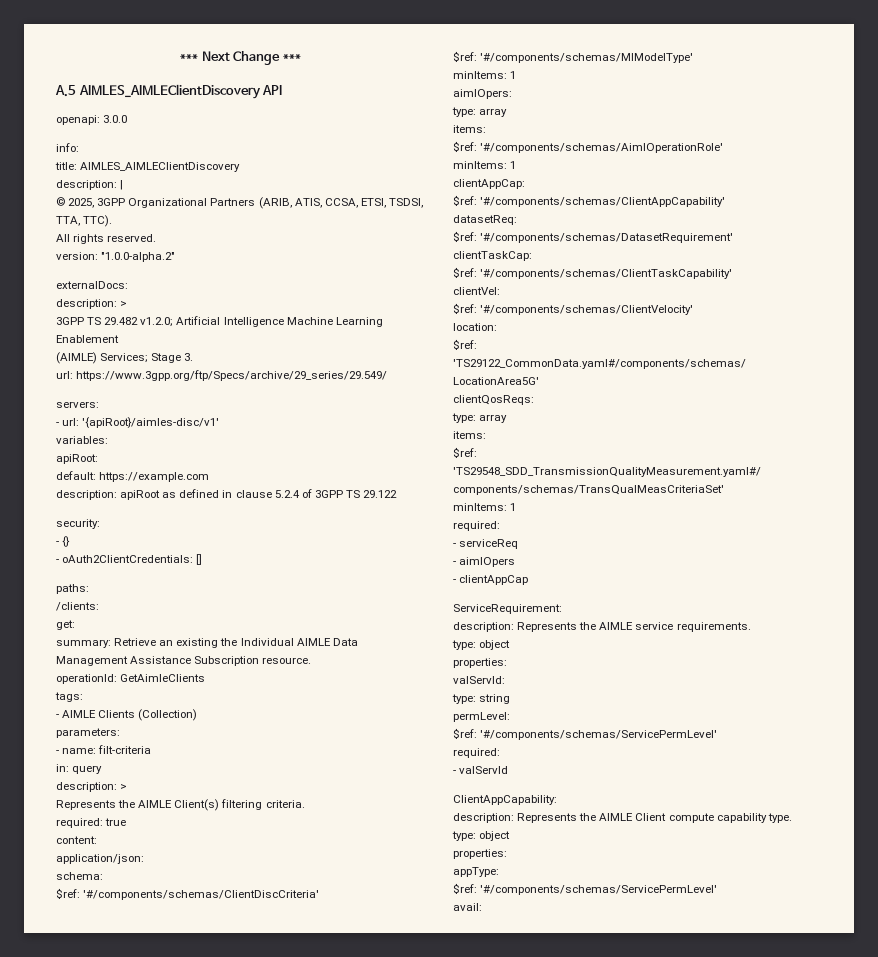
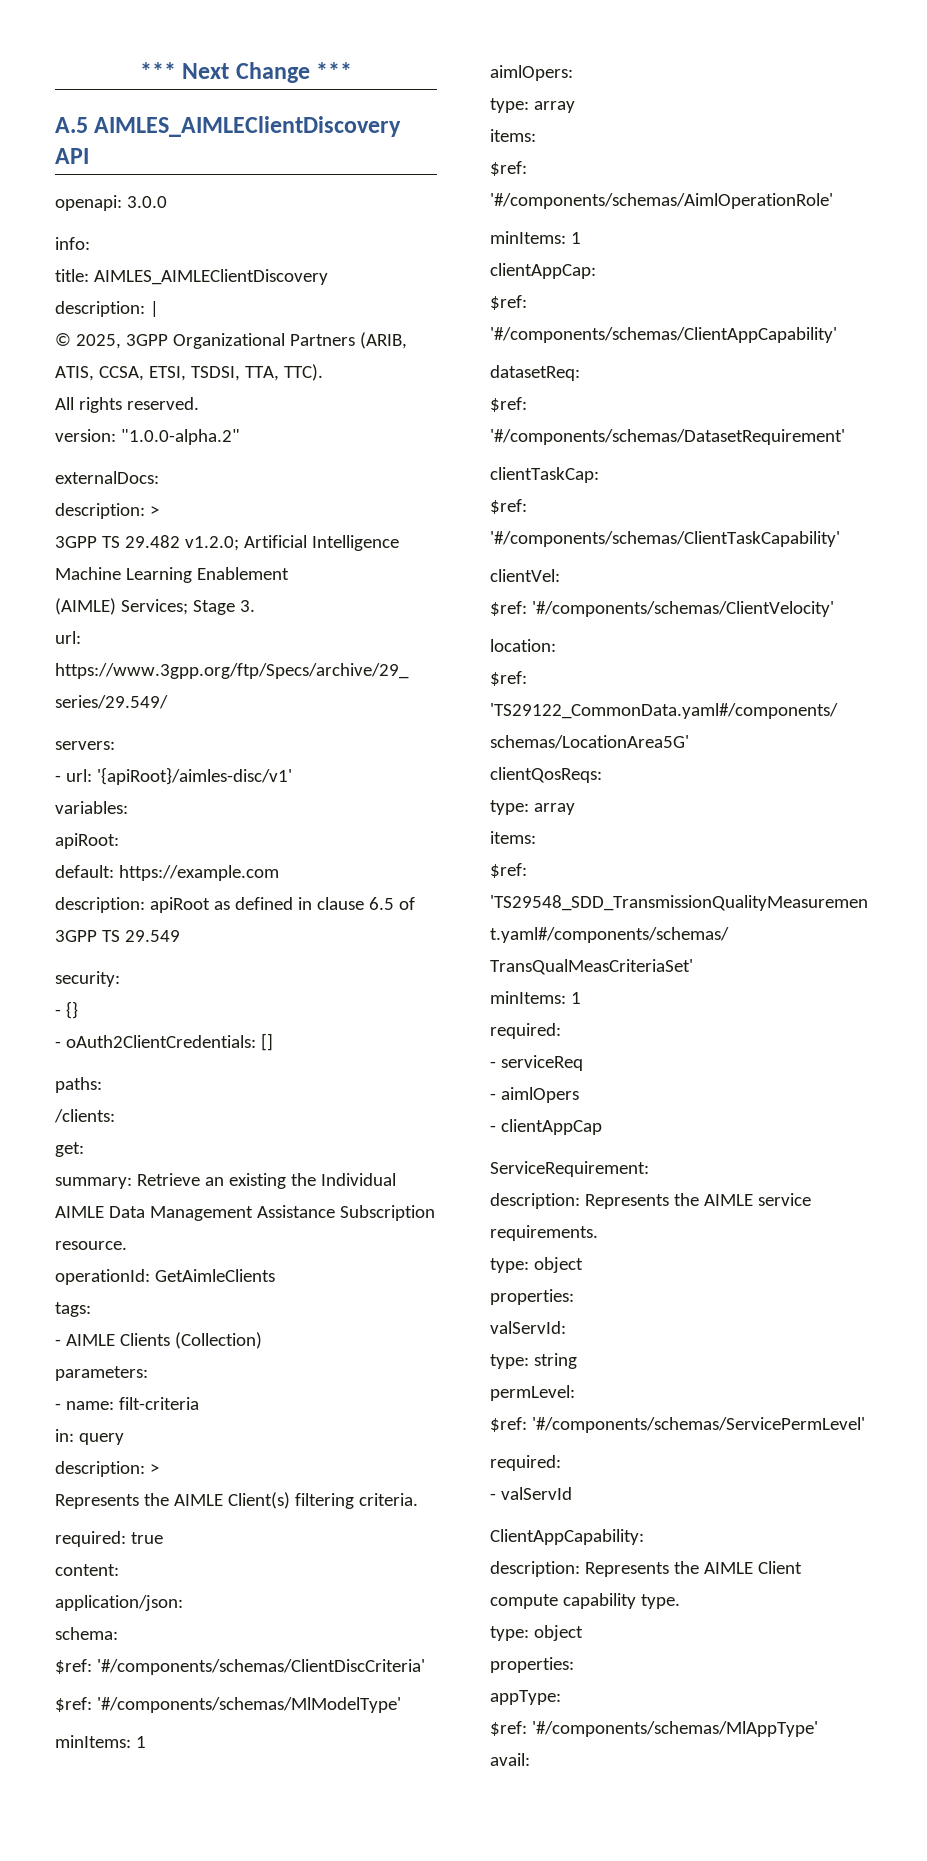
[274,490,300,498] 5.2.4 -> [368,897,394,910] 6.5
[363,490,398,498] 29.122 -> [124,930,180,942] 29.549
[480,885,718,895] '#/components/schemas/ServicePermLevel' -> [531,1721,818,1737] '#/components/schemas/MlAppType'

